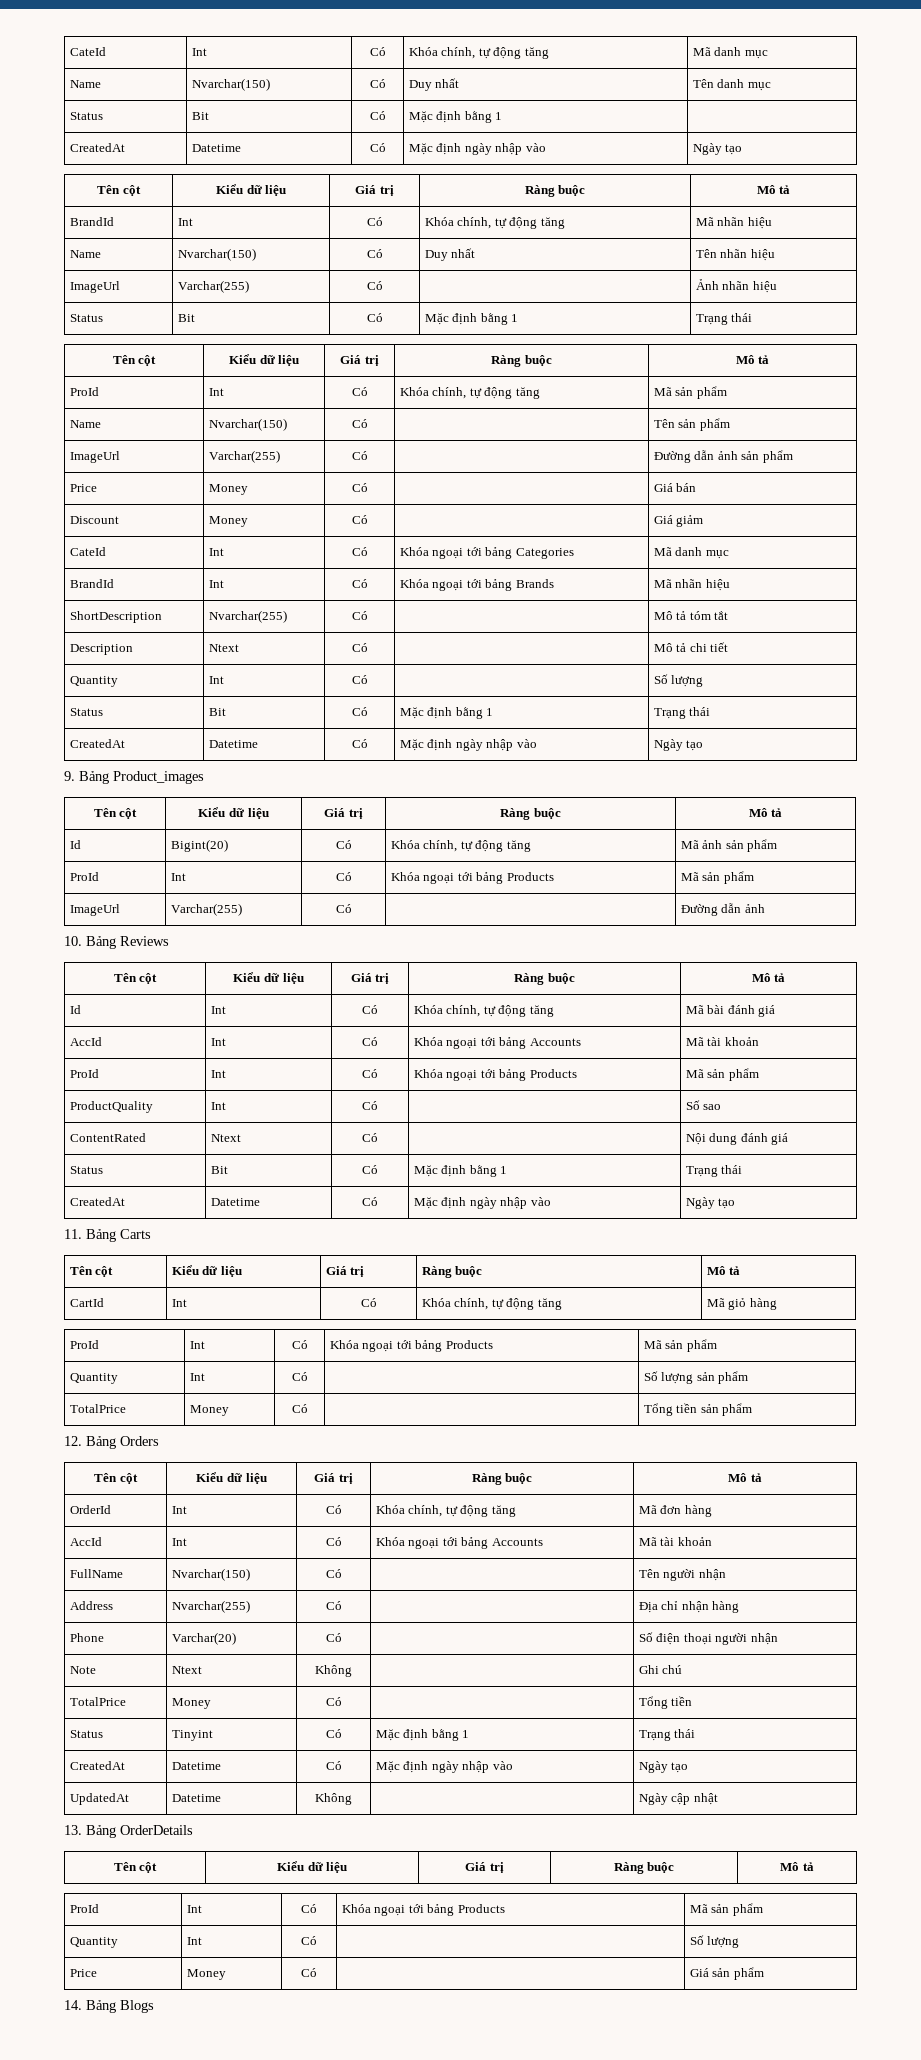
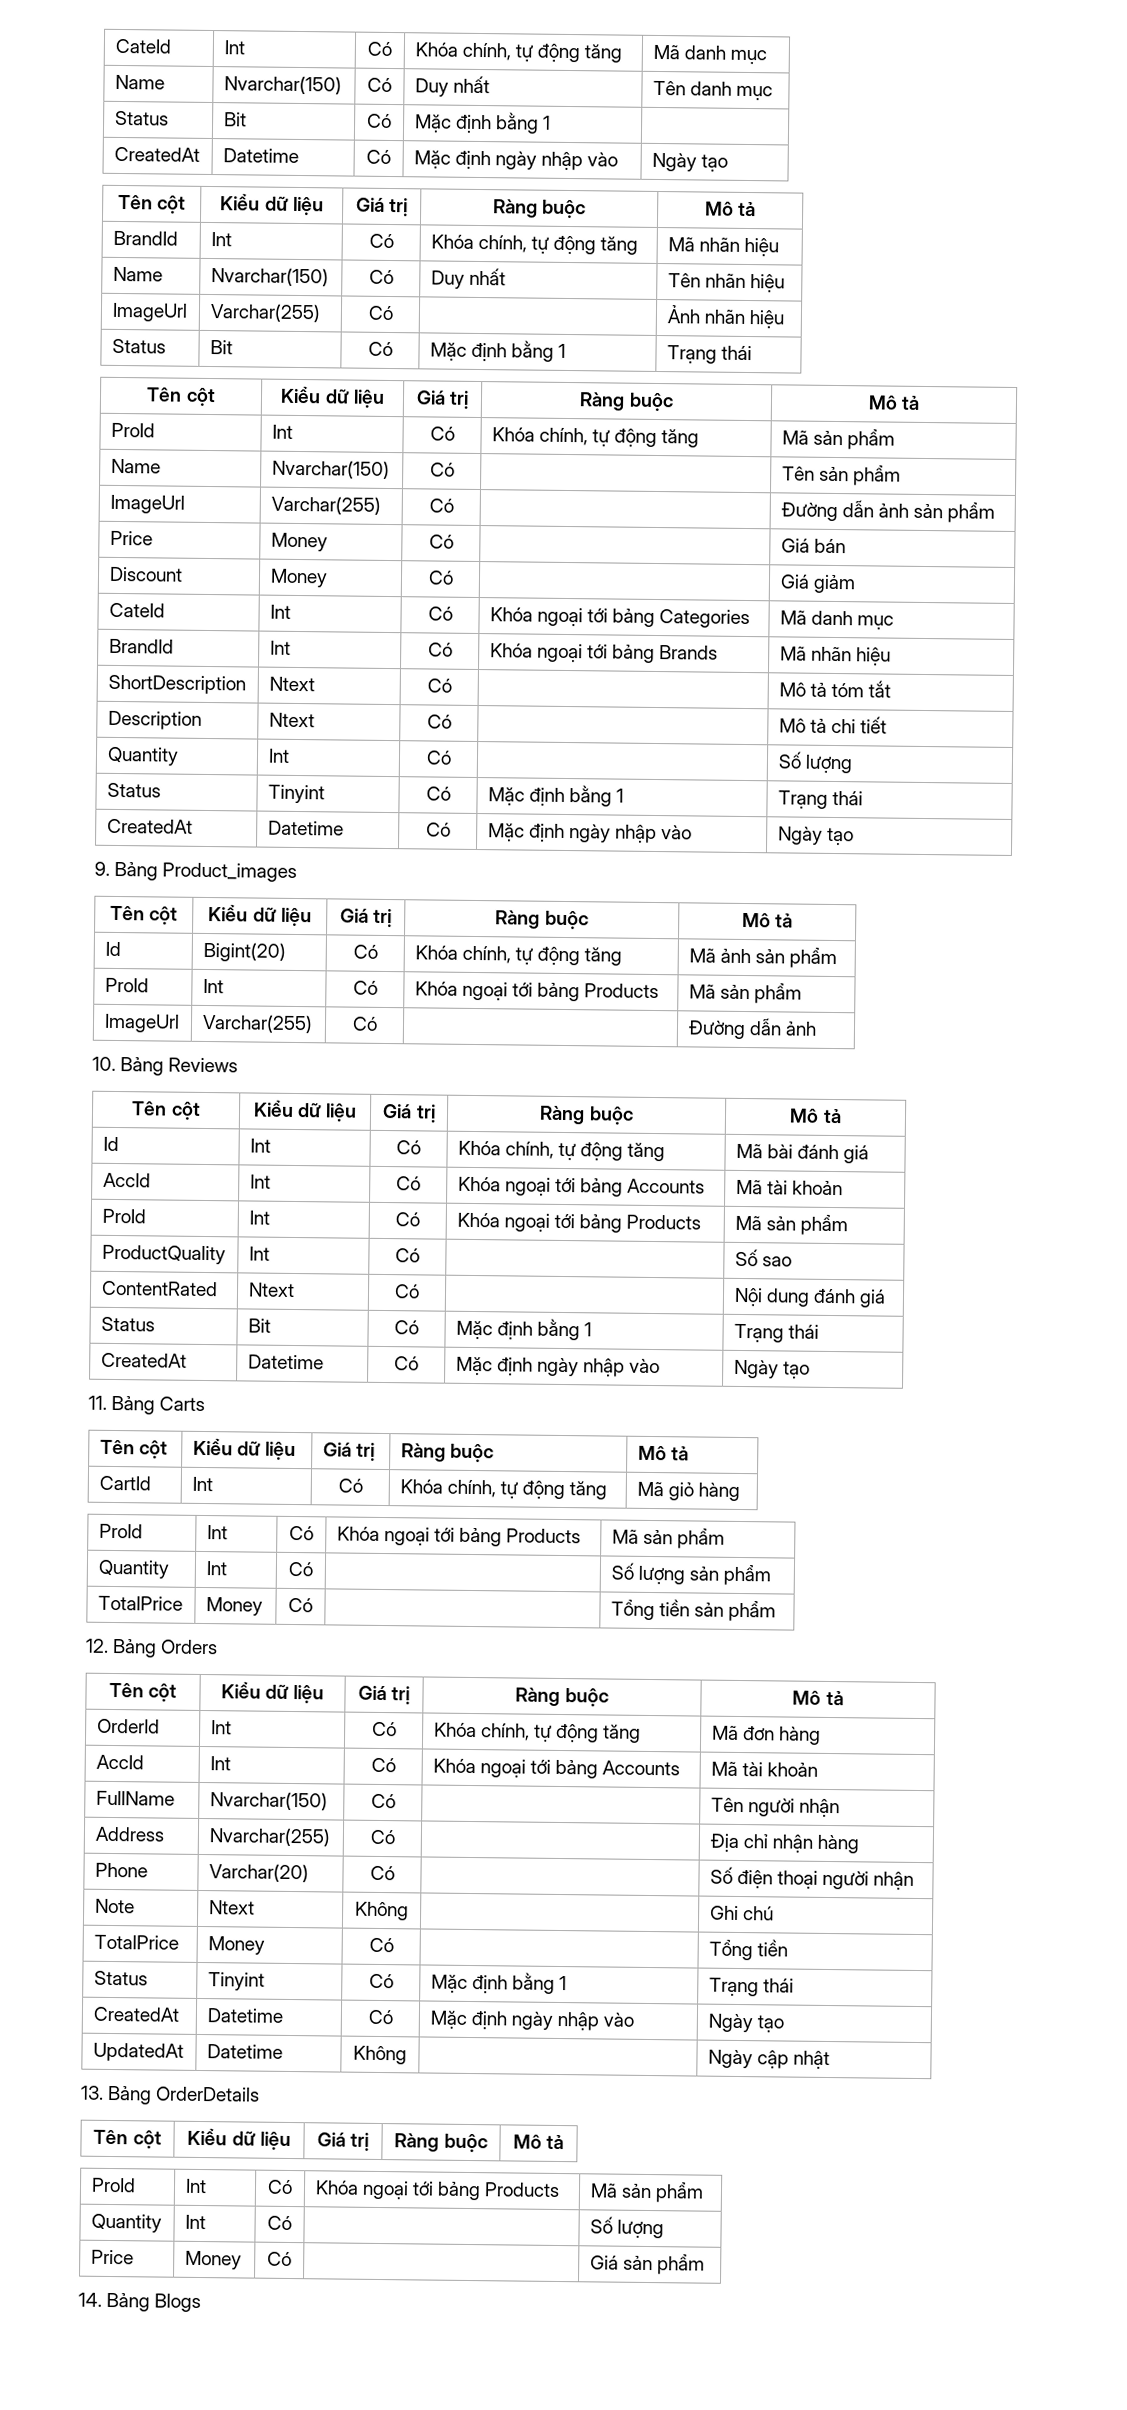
[208,610,287,623] Nvarchar(255) -> [268,676,315,692] Ntext
[208,708,226,716] Bit -> [267,784,325,804] Tinyint

